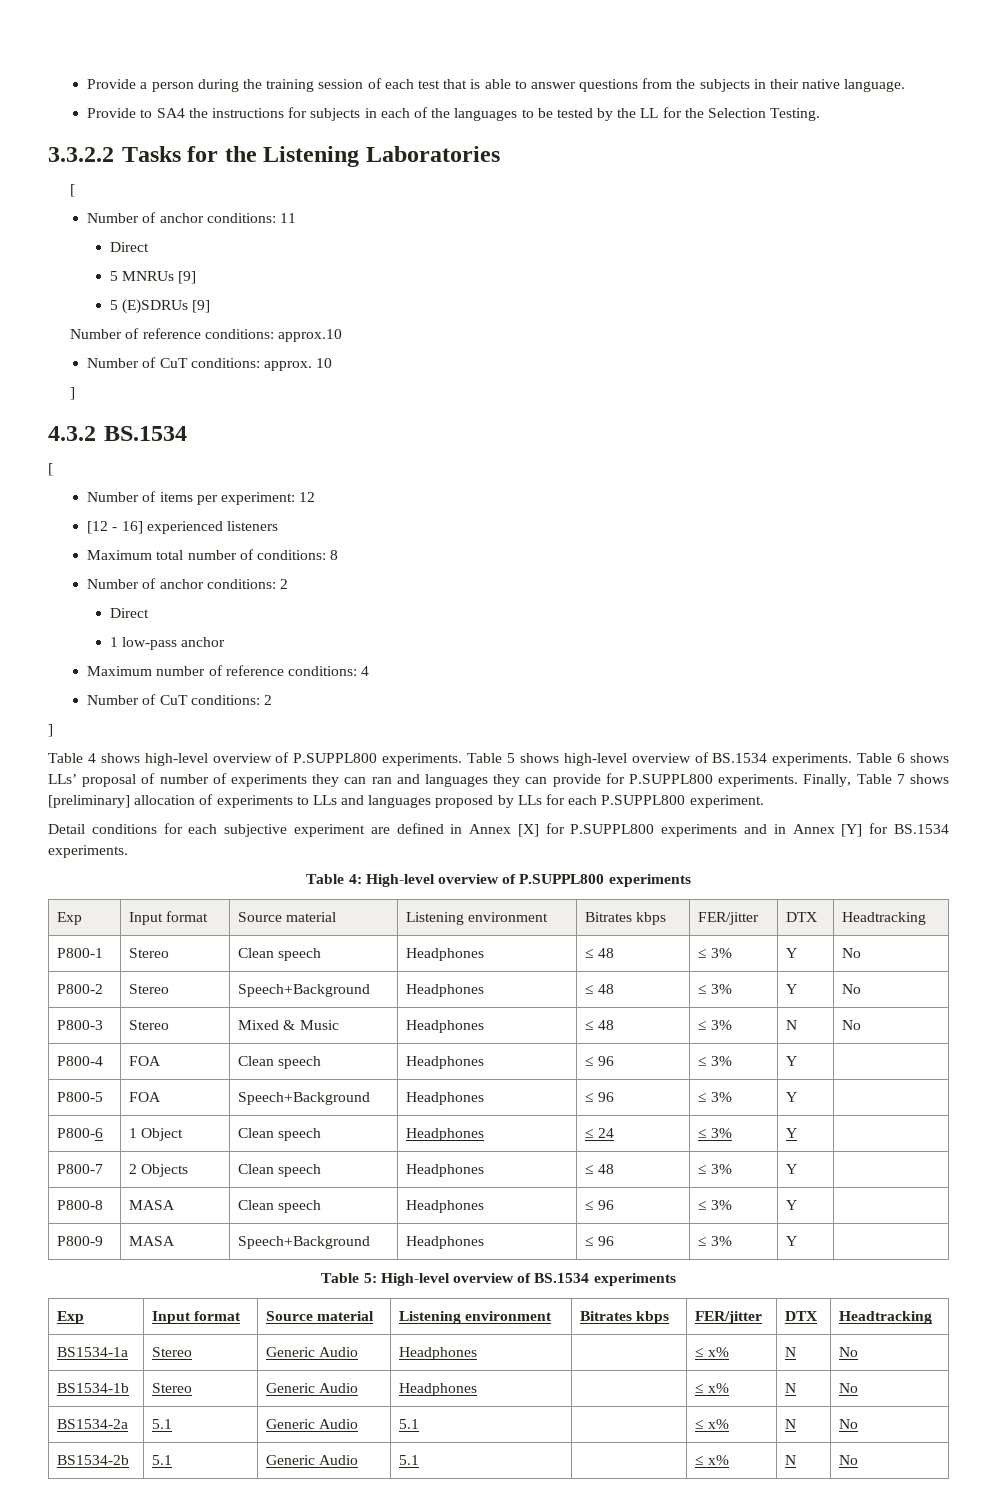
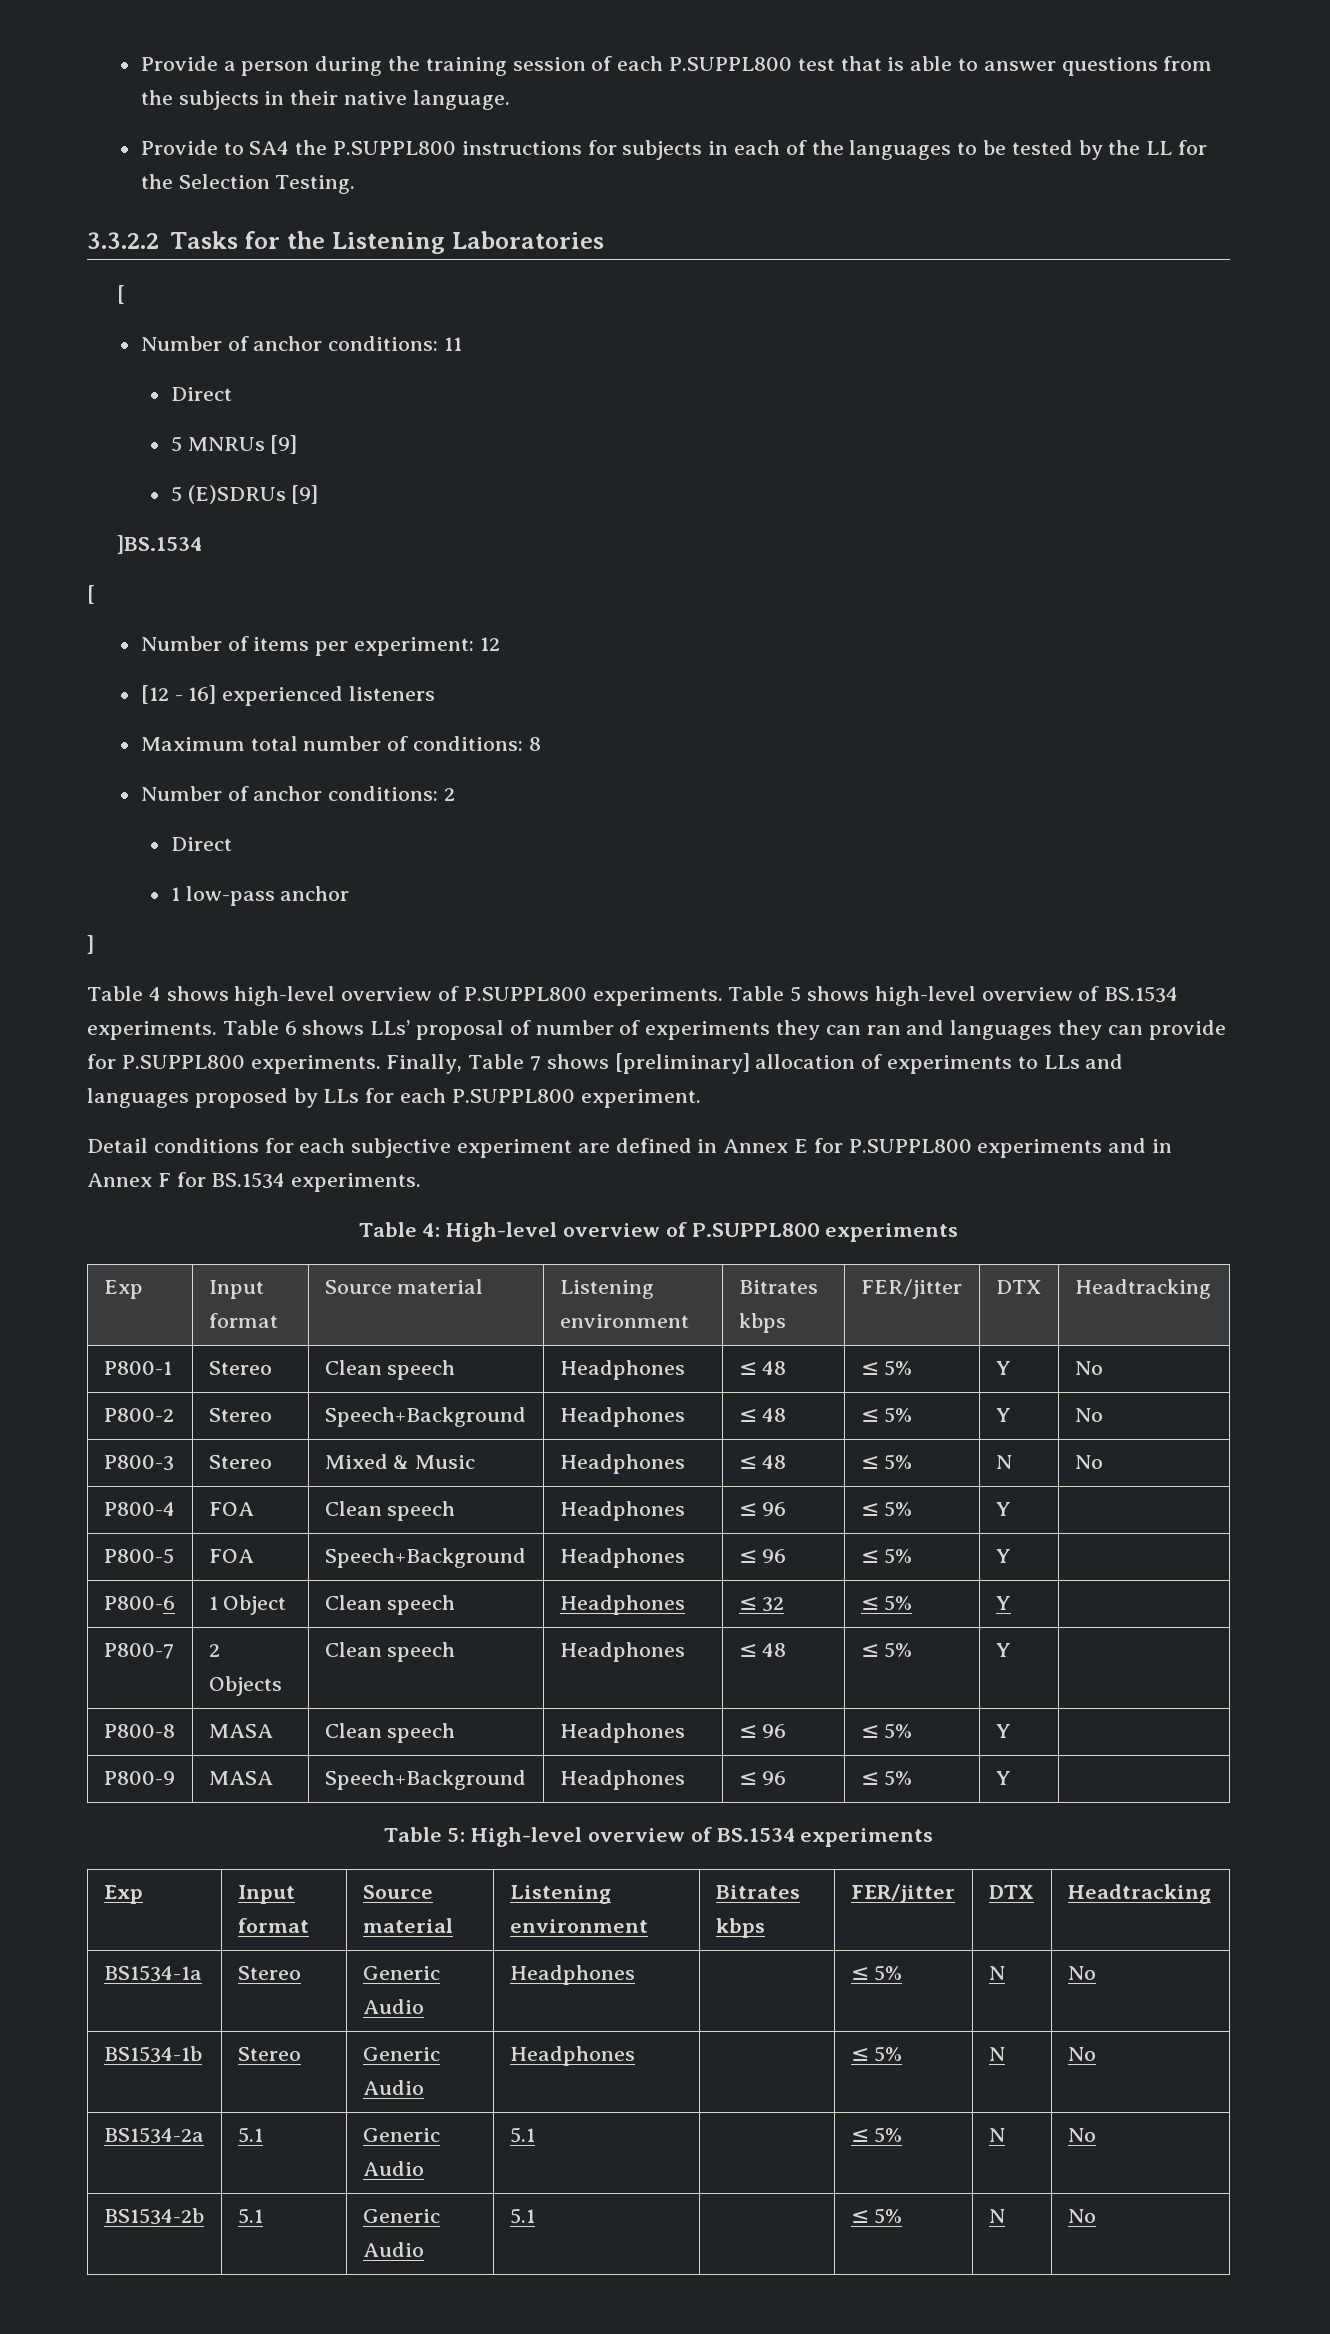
(414, 84) none -> [668,57,792,71] P.SUPPL800
(208, 113) none -> [332,141,456,155] P.SUPPL800
[70,328,342,342] [87,357,333,371] [70,387,76,400] [48,426,187,441] Number of reference conditions: approx.10 // Number of CuT conditions: approx. 10 // ] // 4.3.2 BS.1534 -> [117,535,203,554] ]BS.1534
[87,665,370,676] [87,694,273,705] // Maximum number of reference conditions: 4 // Number of CuT conditions: 2 -> (350, 893) none
[517,824,539,837] [X] -> [794,1139,809,1153] E
[841,824,863,837] [Y] -> [157,1173,171,1187] F
[711,948,733,958] 3% -> [884,1360,913,1376] 5%
[711,984,733,994] 3% -> [884,1407,913,1423] 5%
[711,1020,733,1030] 3% -> [884,1454,913,1470] 5%
[711,1056,733,1066] 3% -> [884,1501,913,1517] 5%
[711,1092,733,1102] 3% -> [884,1548,913,1564] 5%
[598,1128,615,1138] [698,1128,733,1138] 24 | ≤ 3% -> [762,1597,785,1612] [860,1595,913,1611] 32 | ≤ 5%
[711,1164,733,1174] 3% -> [884,1642,913,1658] 5%
[711,1200,733,1210] 3% -> [884,1723,913,1739] 5%
[711,1236,733,1246] 3% -> [884,1770,913,1786] 5%
[708,1347,730,1357] x% -> [874,1965,903,1981] 5%
[708,1383,730,1393] x% -> [874,2046,903,2062] 5%
[708,1419,730,1429] x% -> [874,2127,903,2143] 5%
[708,1455,730,1465] x% -> [874,2208,903,2224] 5%

